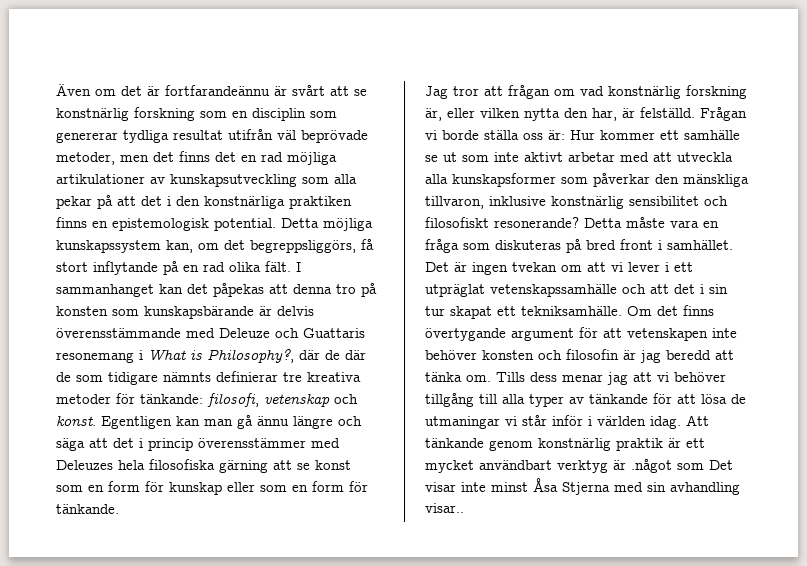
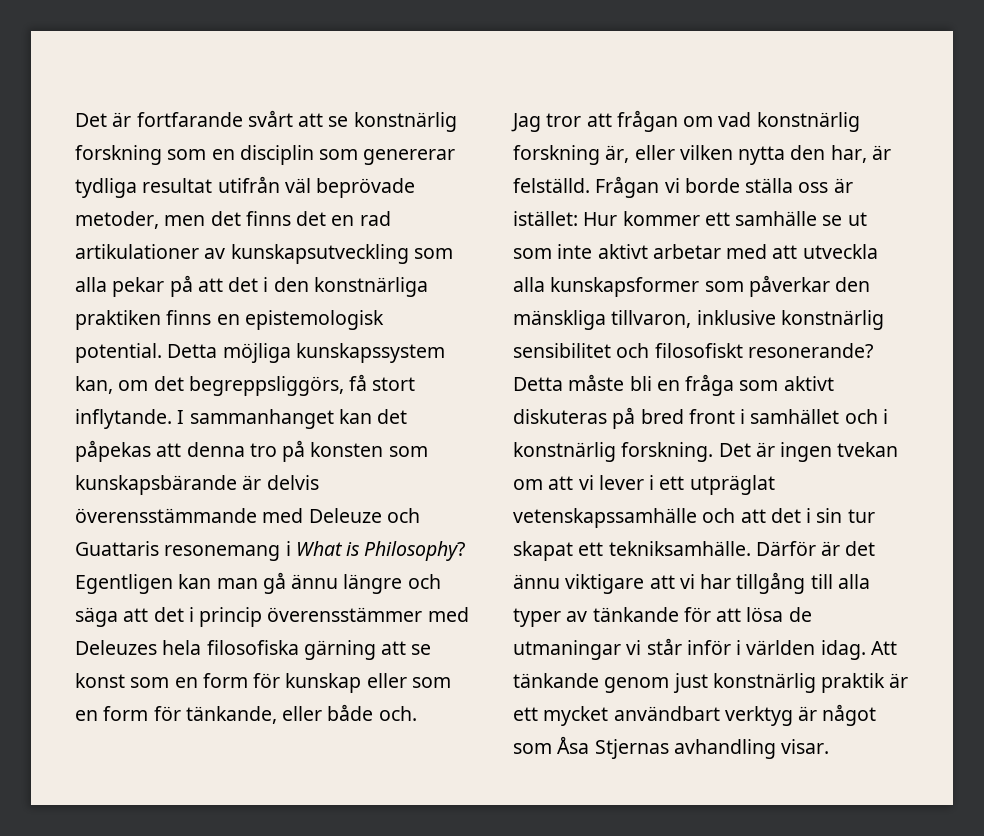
[56,84,287,96] Även om det är fortfarandeännu är -> [75,112,243,127] Det är fortfarande
[287,152,337,165] möjliga -> (391, 218) none
[93,261,291,275] inflytande på en rad olika fält. -> [75,409,172,429] inflytande.
[207,349,366,363] [56,371,361,385] [56,393,358,407] [56,416,96,426] Philosophy?, där de där de som tidigare nämnts definierar tre kreativa metoder för tänkande: filosofi, vetenskap och konst. -> [364,541,466,561] Philosophy?
[56,504,119,514] tänkande. -> [185,704,417,724] tänkande, eller både och.
[548,130,565,140] är: -> [833,178,853,193] [513,211,578,226] är istället:
[670,220,699,228] vara -> [629,376,652,391] bli
(490, 246) none -> [783,376,834,391] aktivt
[667,240,733,250] samhället. -> [750,409,888,424] [513,442,714,462] samhället och i konstnärlig forskning.
[627,305,714,316] [425,327,737,341] [425,349,734,363] [425,372,726,385] Om det finns övertygande argument för att vetenskapen inte behöver konsten och filosofin är jag beredd att tänka om. Tills dess menar jag att vi behöver -> [755,541,876,556] [513,574,732,594] Därför är det ännu viktigare att vi har
(533, 445) none -> [672,673,708,693] just
[631,459,733,473] [425,478,740,495] [425,503,464,513] .något som Det visar inte minst Åsa Stjerna med sin avhandling visar.. -> [822,704,877,726] [513,736,830,759] något som Åsa Stjernas avhandling visar.

